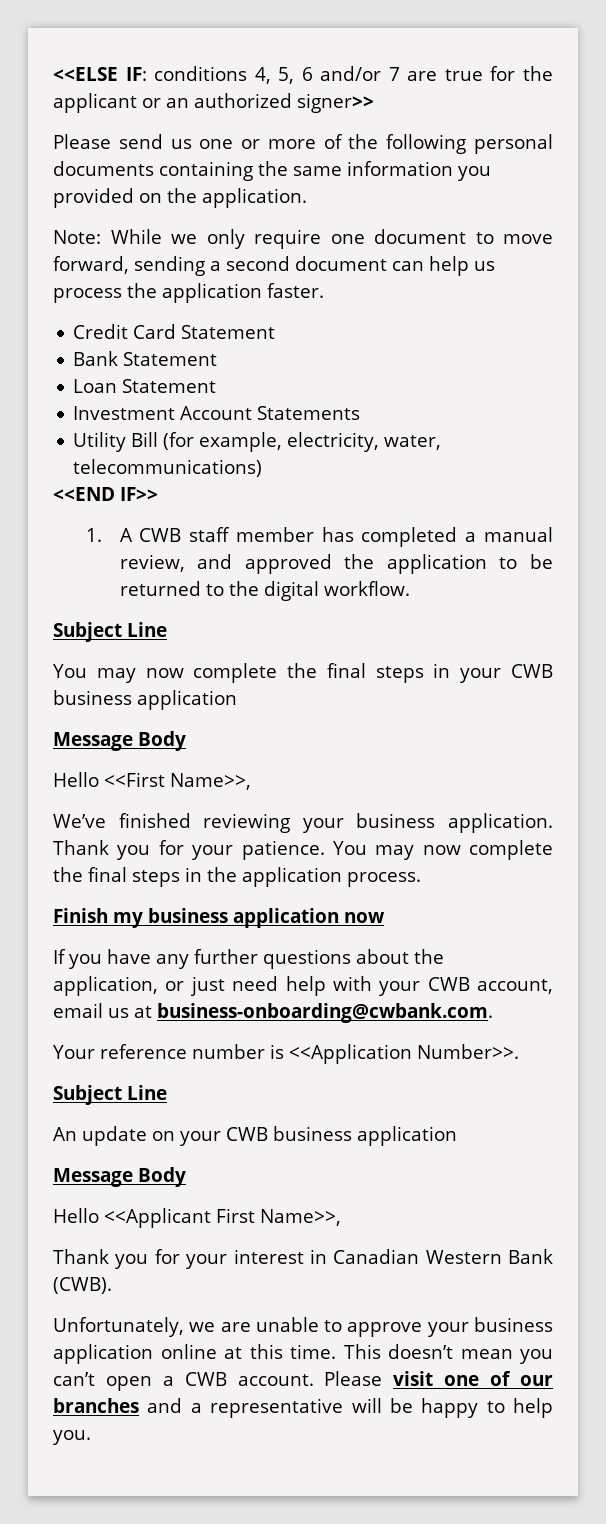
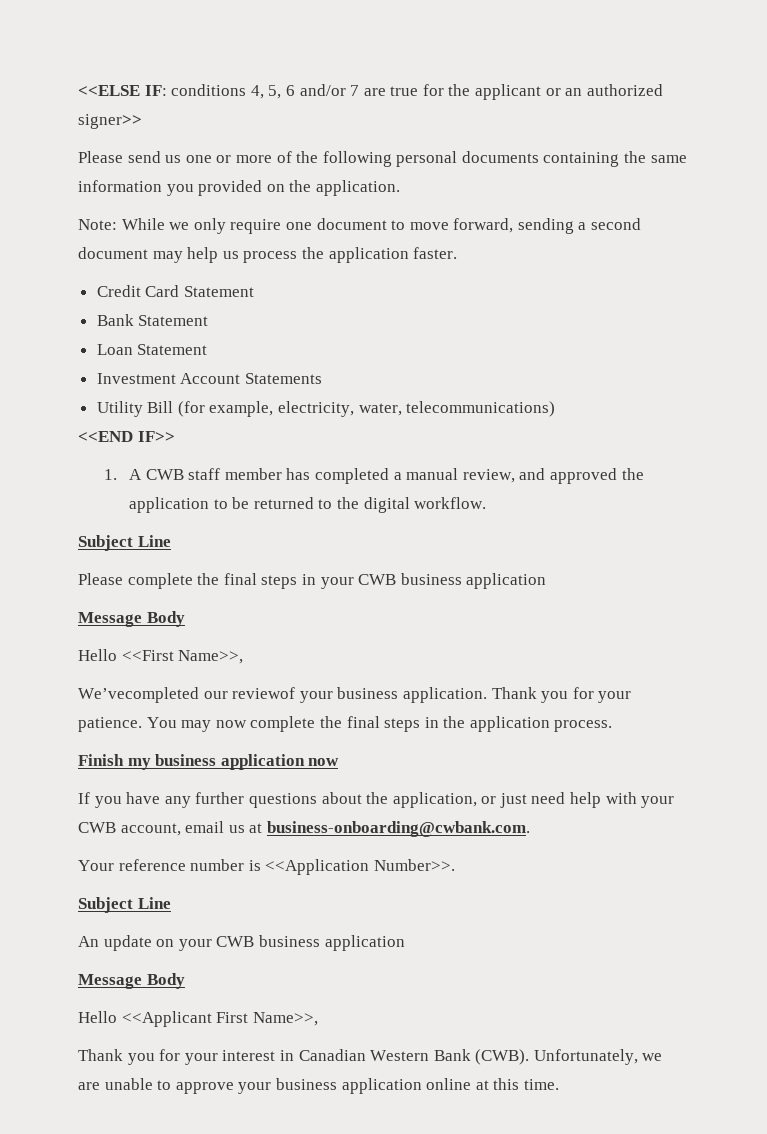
[392,261,424,271] can -> [152,251,183,263] may
[53,664,184,683] You may now -> [78,573,123,585] Please
[53,813,291,833] We’ve finished reviewing -> [78,687,296,703] We’vecompleted our reviewof
(112, 1285) // -> (530, 1057) none
[343,1344,553,1364] [53,1371,554,1391] [53,1398,553,1418] [53,1430,91,1445] This doesn’t mean you can’t open a CWB account. Please visit one of our branches and a representative will be happy to help you. -> (559, 1084) none

